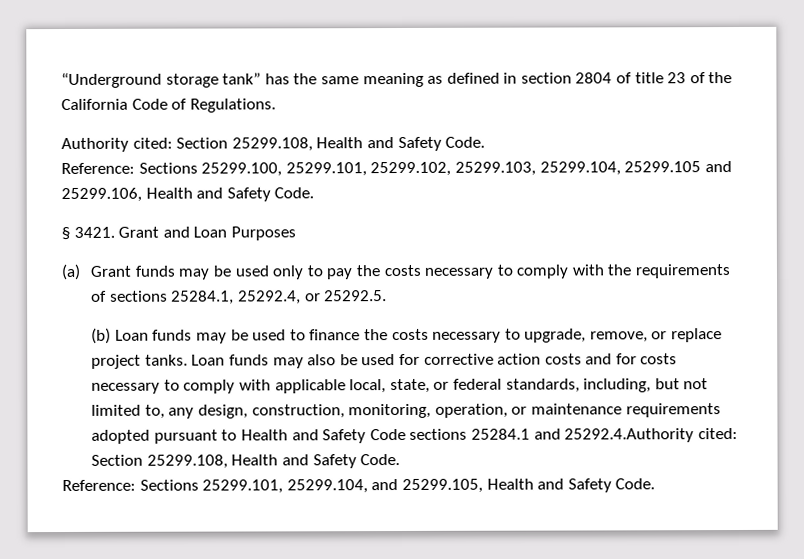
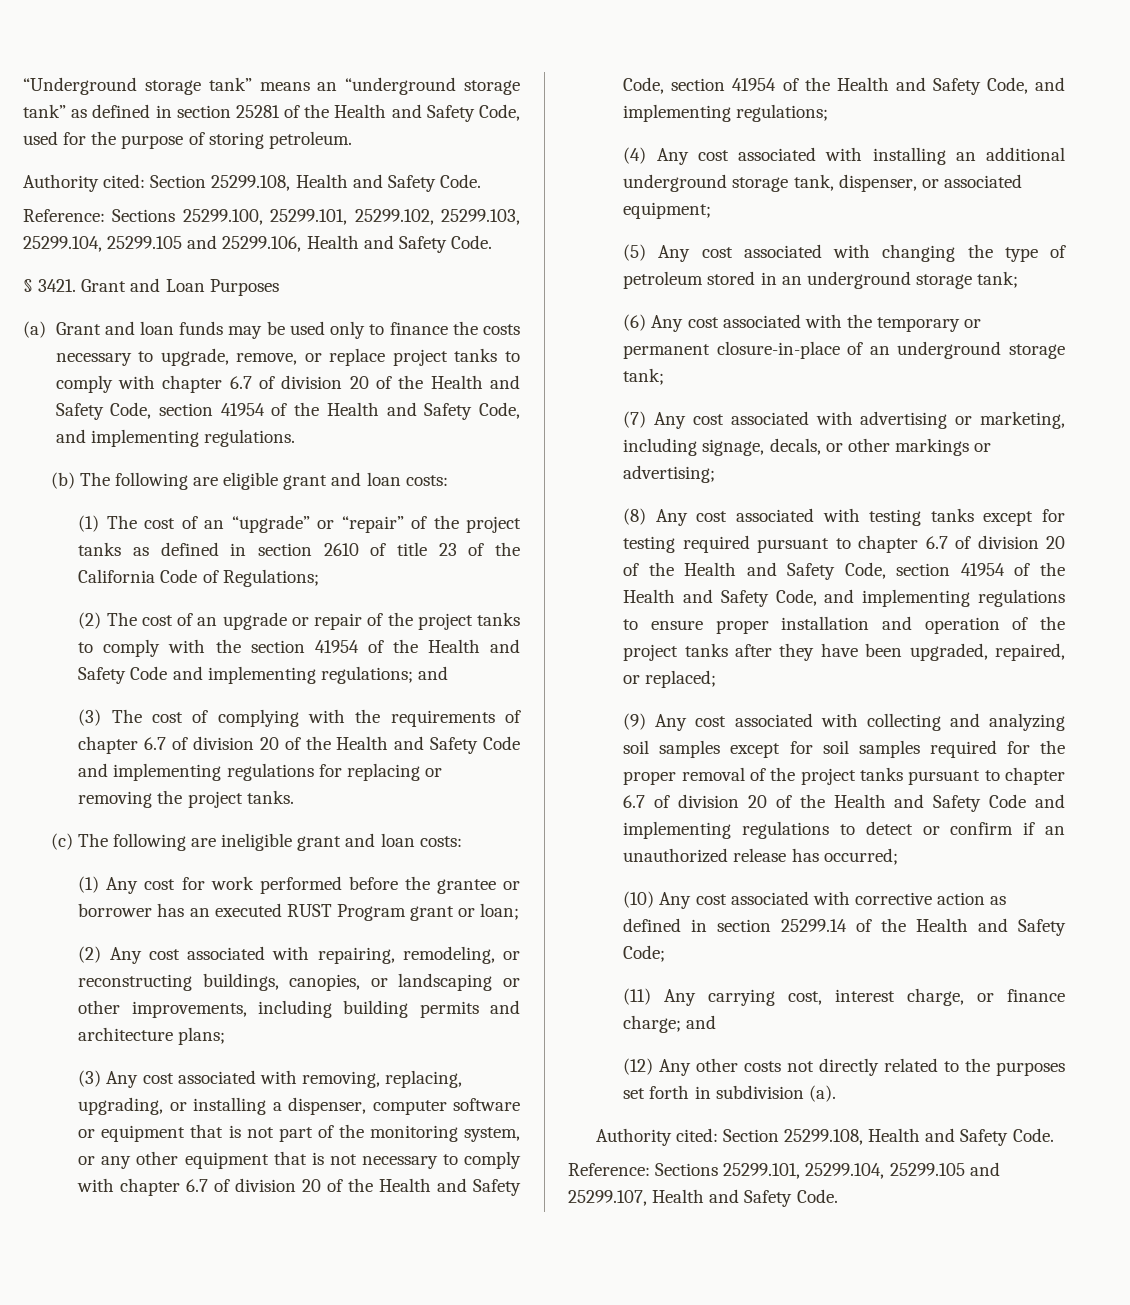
[264,72,733,88] [61,98,276,113] has the same meaning as defined in section 2804 of title 23 of the California Code of Regulations. -> [259,77,520,95] [23,104,520,122] [23,131,352,149] means an “underground storage tank” as defined in section 25281 of the Health and Safety Code, used for the purpose of storing petroleum.
(132, 271) none -> [104,321,174,335] and loan
[326,264,731,280] [91,290,388,305] [91,327,306,344] pay the costs necessary to comply with the requirements of sections 25284.1, 25292.4, or 25292.5. // (b) Loan funds may be used to -> (385, 329) none
[144,353,678,369] [91,378,709,394] [91,403,721,419] [91,428,695,444] tanks. Loan funds may also be used for corrective action costs and for costs necessary to comply with applicable local, state, or federal standards, including, but not limited to, any design, construction, monitoring, operation, or maintenance requirements adopted pursuant to Health and Safety Code sections 25284.1 and 25292.4.Authority -> [454,348,520,362] [55,375,521,393] [55,402,520,420] [55,429,295,447] [50,472,448,490] [78,515,521,533] [78,542,521,556] [78,569,319,587] [78,612,520,630] [78,639,520,657] [78,666,448,684] [78,709,521,727] [78,736,521,754] [78,763,442,781] [78,790,294,808] [50,833,462,851] [78,876,520,894] [78,903,520,921] [78,946,520,964] [78,973,520,991] [78,1000,520,1018] [78,1027,226,1045] [78,1070,463,1088] [78,1097,520,1115] [78,1124,520,1142] [78,1151,521,1169] [77,1178,521,1196] [623,77,1065,95] [623,104,829,122] [623,147,1065,165] [623,174,1022,192] [623,202,712,219] [623,244,1066,262] [623,271,1019,289] [623,314,982,332] [623,341,1065,359] [623,368,665,385] [623,411,1065,429] [623,438,992,456] [623,465,716,483] [623,508,1065,526] [623,535,1065,553] [623,562,1065,580] [623,589,1065,607] [623,616,1065,634] [623,643,1065,661] [623,670,717,688] [623,713,1065,731] [623,740,1065,758] [623,767,1065,785] [623,794,1065,812] [623,821,1065,839] [623,848,898,865] [623,891,1007,909] [623,918,1066,936] [623,945,666,962] [623,988,1065,1006] [623,1015,717,1033] [623,1058,1065,1076] [623,1085,836,1102] [595,1128,672,1146] tanks to comply with chapter 6.7 of division 20 of the Health and Safety Code, section 41954 of the Health and Safety Code, and implementing regulations. // (b) The following are eligible grant and loan costs: // (1) The cost of an “upgrade” or “repair” of the project tanks as defined in section 2610 of title 23 of the California Code of Regulations; // (2) The cost of an upgrade or repair of the project tanks to comply with the section 41954 of the Health and Safety Code and implementing regulations; and // (3) The cost of complying with the requirements of chapter 6.7 of division 20 of the Health and Safety Code and implementing regulations for replacing or removing the project tanks. // (c) The following are ineligible grant and loan costs: // (1) Any cost for work performed before the grantee or borrower has an executed RUST Program grant or loan; // (2) Any cost associated with repairing, remodeling, or reconstructing buildings, canopies, or landscaping or other improvements, including building permits and architecture plans; // (3) Any cost associated with removing, replacing, upgrading, or installing a dispenser, computer software or equipment that is not part of the monitoring system, or any other equipment that is not necessary to comply with chapter 6.7 of division 20 of the Health and Safety Code, section 41954 of the Health and Safety Code, and implementing regulations; // (4) Any cost associated with installing an additional underground storage tank, dispenser, or associated equipment; // (5) Any cost associated with changing the type of petroleum stored in an underground storage tank; // (6) Any cost associated with the temporary or permanent closure-in-place of an underground storage tank; // (7) Any cost associated with advertising or marketing, including signage, decals, or other markings or advertising; // (8) Any cost associated with testing tanks except for testing required pursuant to chapter 6.7 of division 20 of the Health and Safety Code, section 41954 of the Health and Safety Code, and implementing regulations to ensure proper installation and operation of the project tanks after they have been upgraded, repaired, or replaced; // (9) Any cost associated with collecting and analyzing soil samples except for soil samples required for the proper removal of the project tanks pursuant to chapter 6.7 of division 20 of the Health and Safety Code and implementing regulations to detect or confirm if an unauthorized release has occurred; // (10) Any cost associated with corrective action as defined in section 25299.14 of the Health and Safety Code; // (11) Any carrying cost, interest charge, or finance charge; and // (12) Any other costs not directly related to the purposes set forth in subdivision (a). // Authority
[371,478,483,494] and 25299.105, -> [889,1162,1000,1176] [568,1190,647,1206] 25299.105 and 25299.107,

